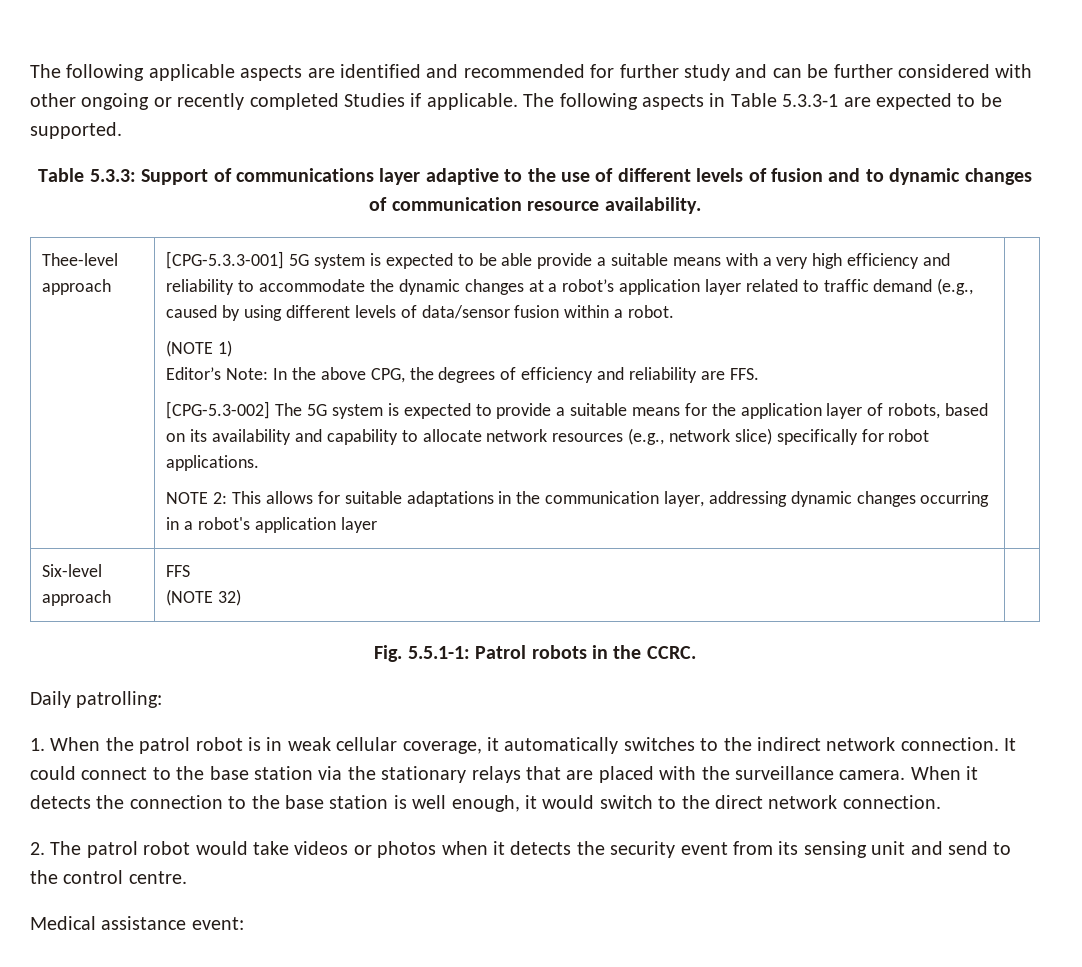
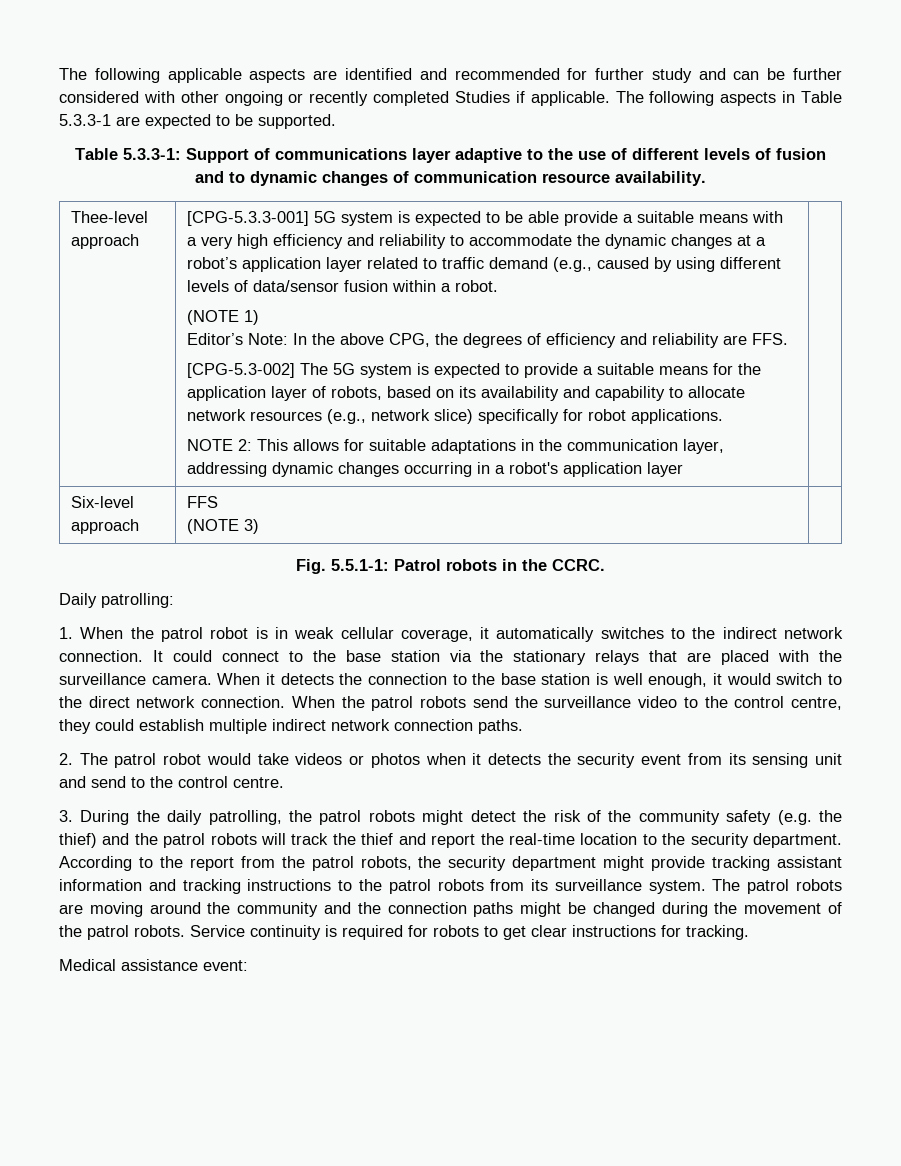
[89,169,136,182] 5.3.3: -> [123,148,181,160] 5.3.3-1:
[218,589,242,606] 32) -> [244,519,260,534] 3)
(941, 802) none -> [291,696,843,711] [59,719,523,734] When the patrol robots send the surveillance video to the control centre, they could establish multiple indirect network connection paths.
(187, 877) none -> [59,810,842,825] [59,833,842,848] [59,856,843,871] [59,879,843,894] [59,902,842,917] [59,925,749,940] // 3. During the daily patrolling, the patrol robots might detect the risk of the community safety (e.g. the thief) and the patrol robots will track the thief and report the real-time location to the security department. According to the report from the patrol robots, the security department might provide tracking assistant information and tracking instructions to the patrol robots from its surveillance system. The patrol robots are moving around the community and the connection paths might be changed during the movement of the patrol robots. Service continuity is required for robots to get clear instructions for tracking.

